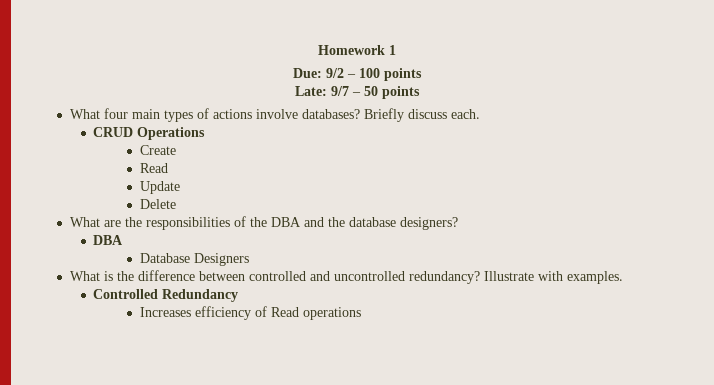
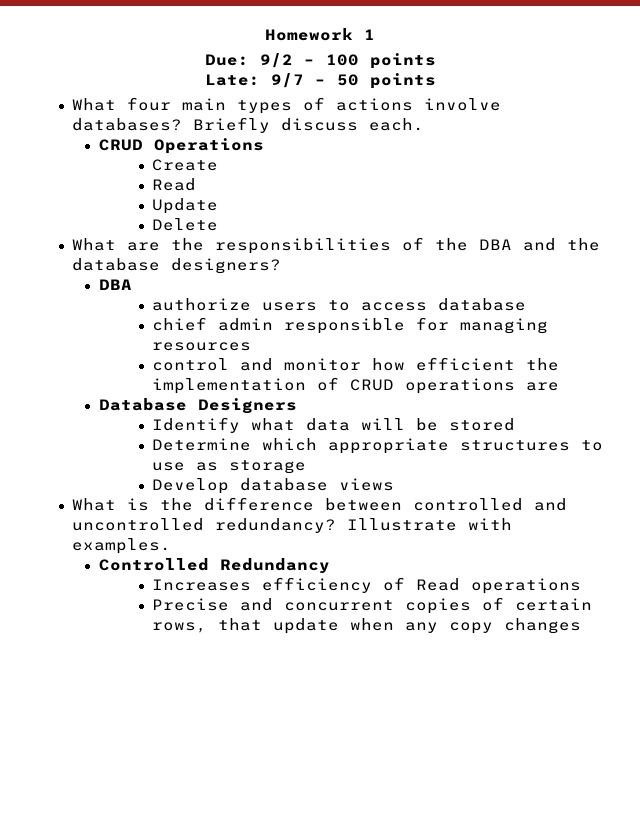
[139,253,249,266] Database Designers -> [152,298,527,311] [152,317,549,334] [152,342,252,351] [152,357,560,371] [152,377,560,394] [98,398,297,414] [152,417,516,433] [152,438,604,454] [152,460,307,474] [152,478,395,494] authorize users to access database // chief admin responsible for managing resources // control and monitor how efficient the implementation of CRUD operations are // Database Designers // Identify what data will be stored // Determine which appropriate structures to use as storage // Develop database views
(361, 313) none -> [152,597,593,614] [152,618,582,634] // Precise and concurrent copies of certain rows, that update when any copy changes

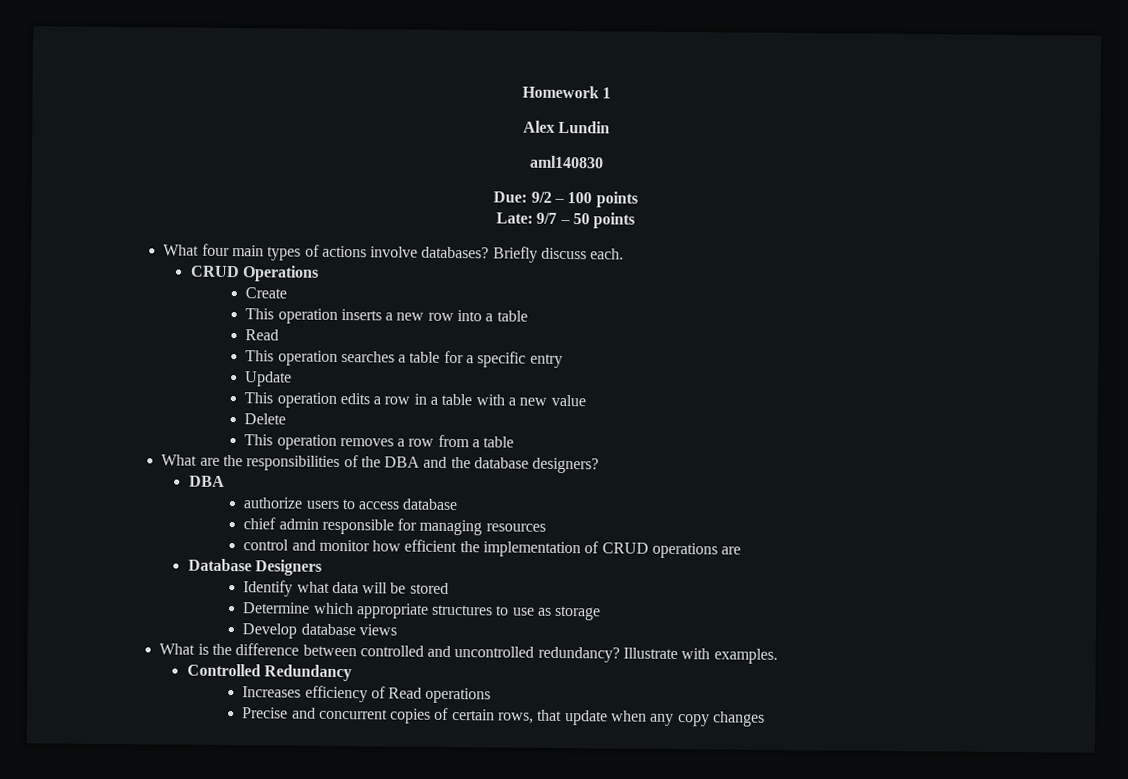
(375, 34) none -> [522,120,611,134] [528,155,604,169] // Alex Lundin // aml140830
[152,178,197,191] [152,198,219,214] [152,218,219,231] Read // Update // Delete -> [245,308,528,324] [245,329,280,341] [245,350,563,368] [245,371,293,387] [244,392,586,408] [244,413,287,425] [244,434,515,450] This operation inserts a new row into a table // Read // This operation searches a table for a specific entry // Update // This operation edits a row in a table with a new value // Delete // This operation removes a row from a table

